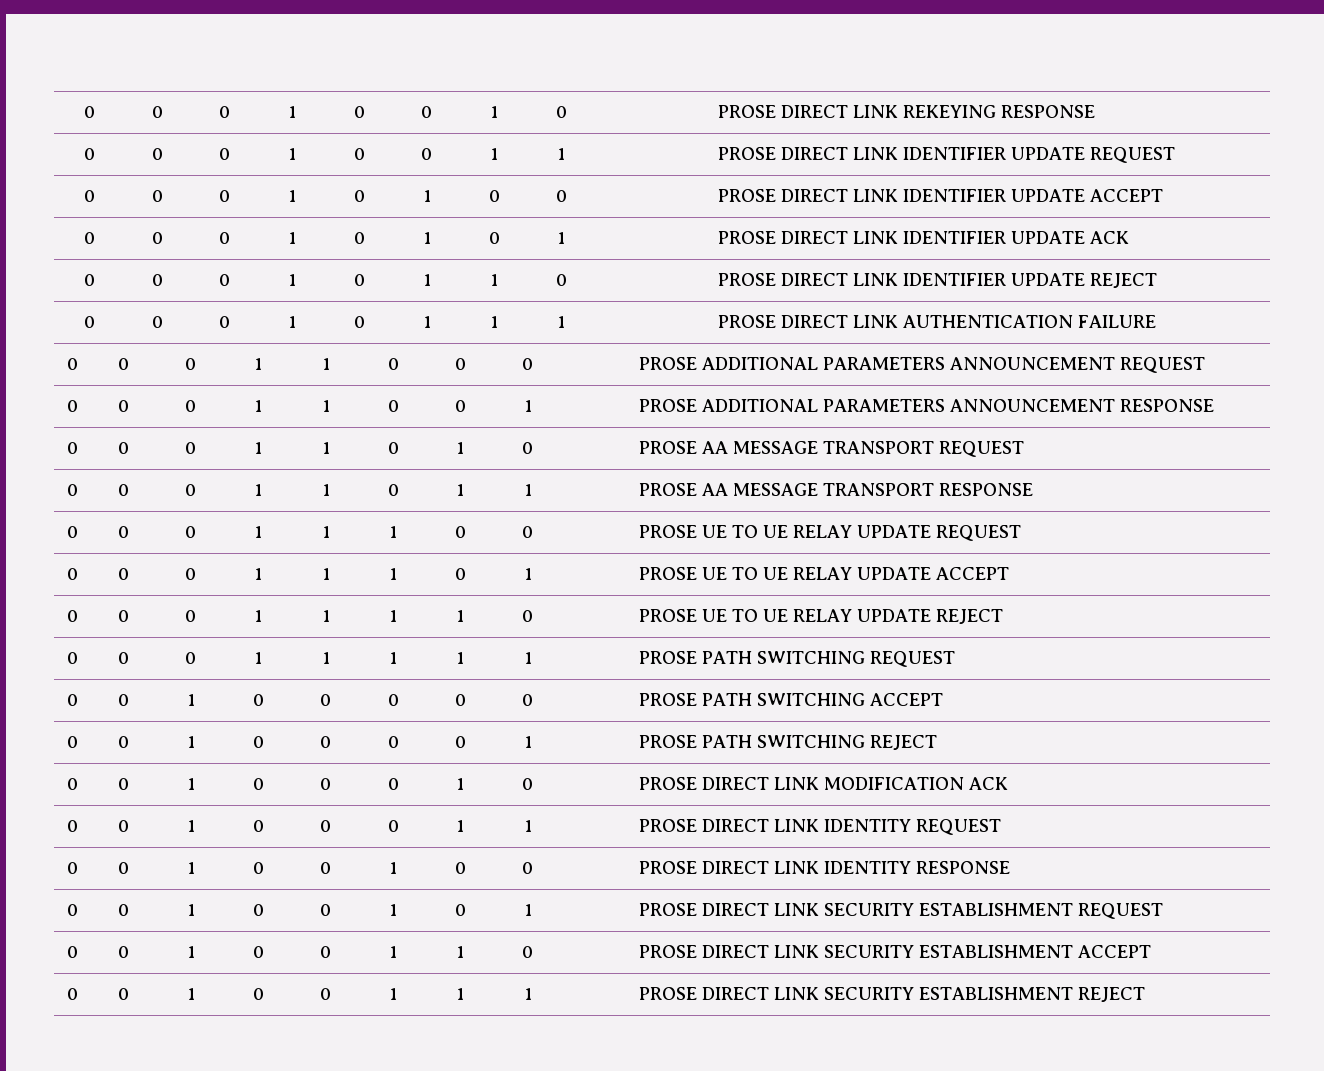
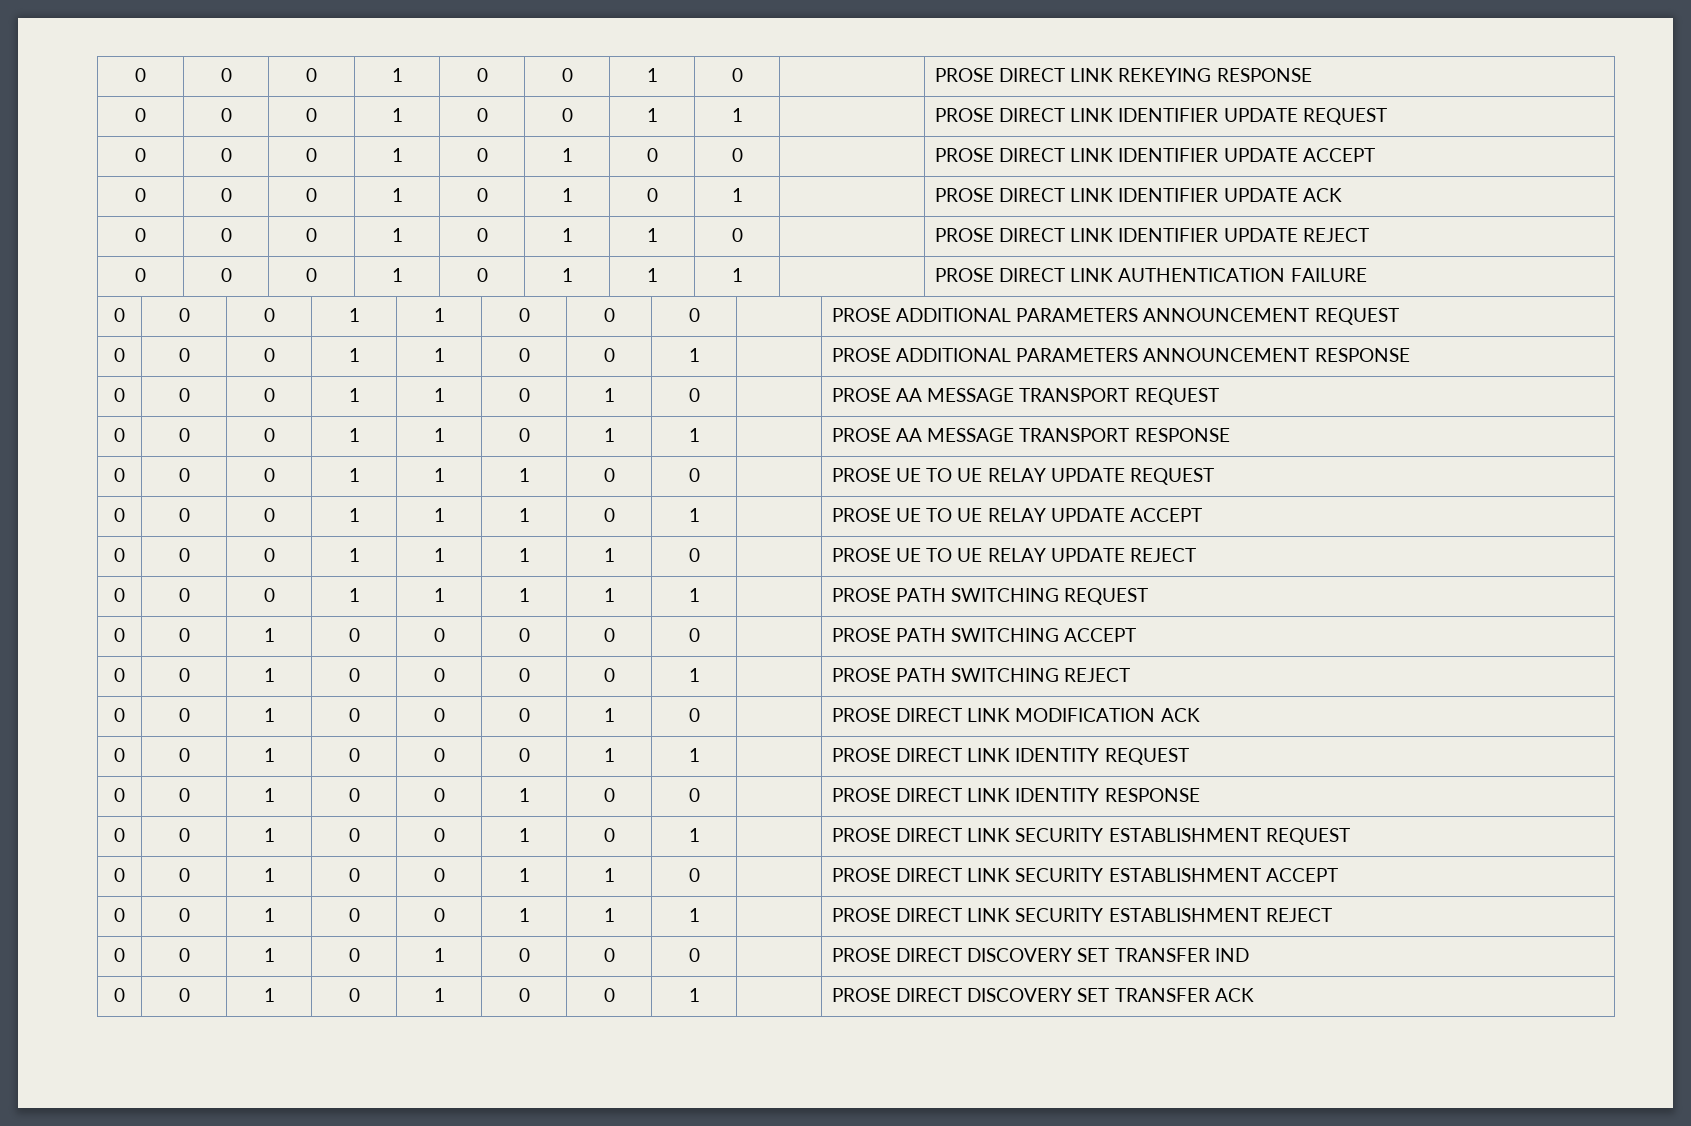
(1145, 994) none -> [114,948,125,962] [178,948,190,962] [263,948,275,962] [348,948,360,962] [433,948,445,962] [518,948,530,962] [603,948,615,962] [688,948,700,962] [832,948,1249,962] [114,988,125,1002] [178,988,190,1002] [263,988,275,1002] [348,988,360,1002] [433,988,445,1002] [518,988,530,1002] [603,988,615,1002] [688,988,700,1002] [832,988,1254,1002] // 0 | 0 | 1 | 0 | 1 | 0 | 0 | 0 | | PROSE DIRECT DISCOVERY SET TRANSFER IND // 0 | 0 | 1 | 0 | 1 | 0 | 0 | 1 | | PROSE DIRECT DISCOVERY SET TRANSFER ACK

